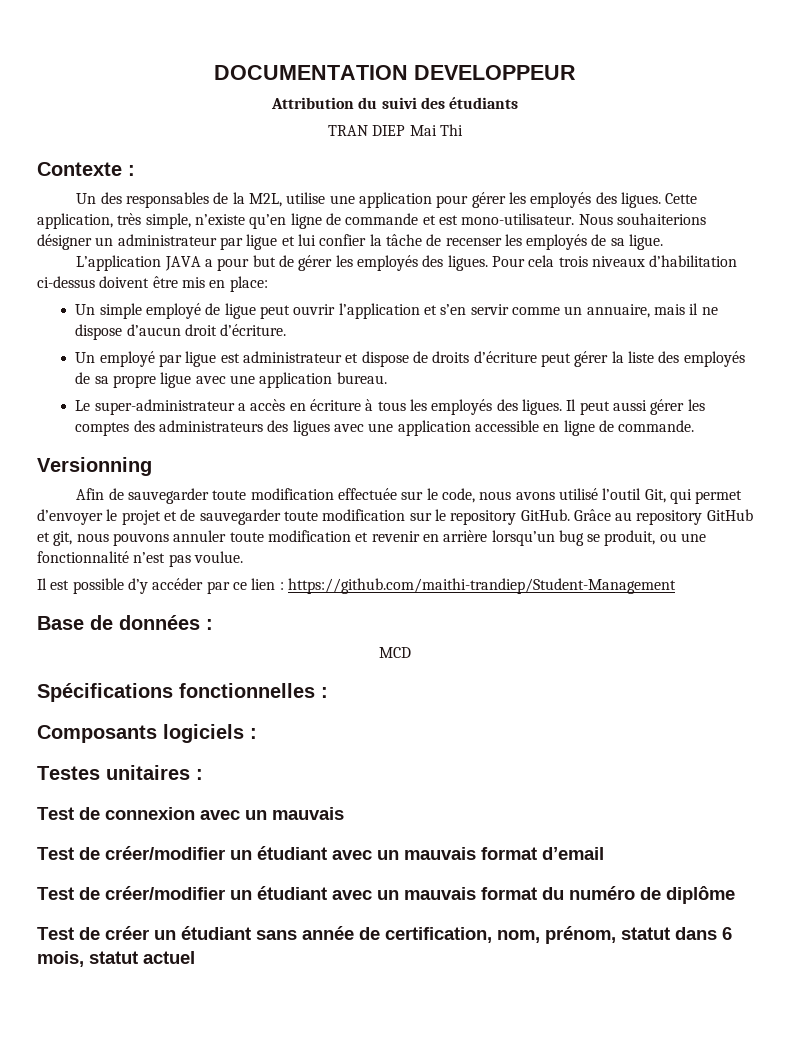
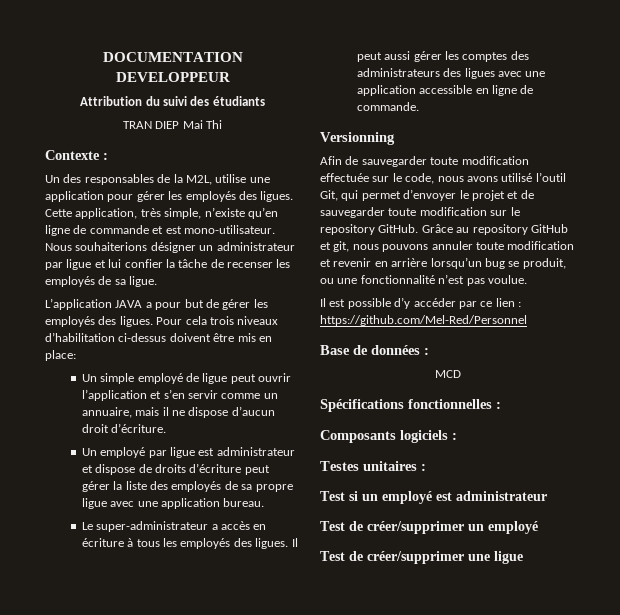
[287,578,676,594] https://github.com/maithi-trandiep/Student-Management -> [320,315,527,326] https://github.com/Mel-Red/Personnel
[79,807,344,820] [37,846,604,860] [37,886,735,904] [37,926,732,944] [37,951,195,967] de connexion avec un mauvais // Test de créer/modifier un étudiant avec un mauvais format d’email // Test de créer/modifier un étudiant avec un mauvais format du numéro de diplôme // Test de créer un étudiant sans année de certification, nom, prénom, statut dans 6 mois, statut actuel -> [349,491,547,504] [320,521,538,534] [320,551,523,564] si un employé est administrateur // Test de créer/supprimer un employé // Test de créer/supprimer une ligue

